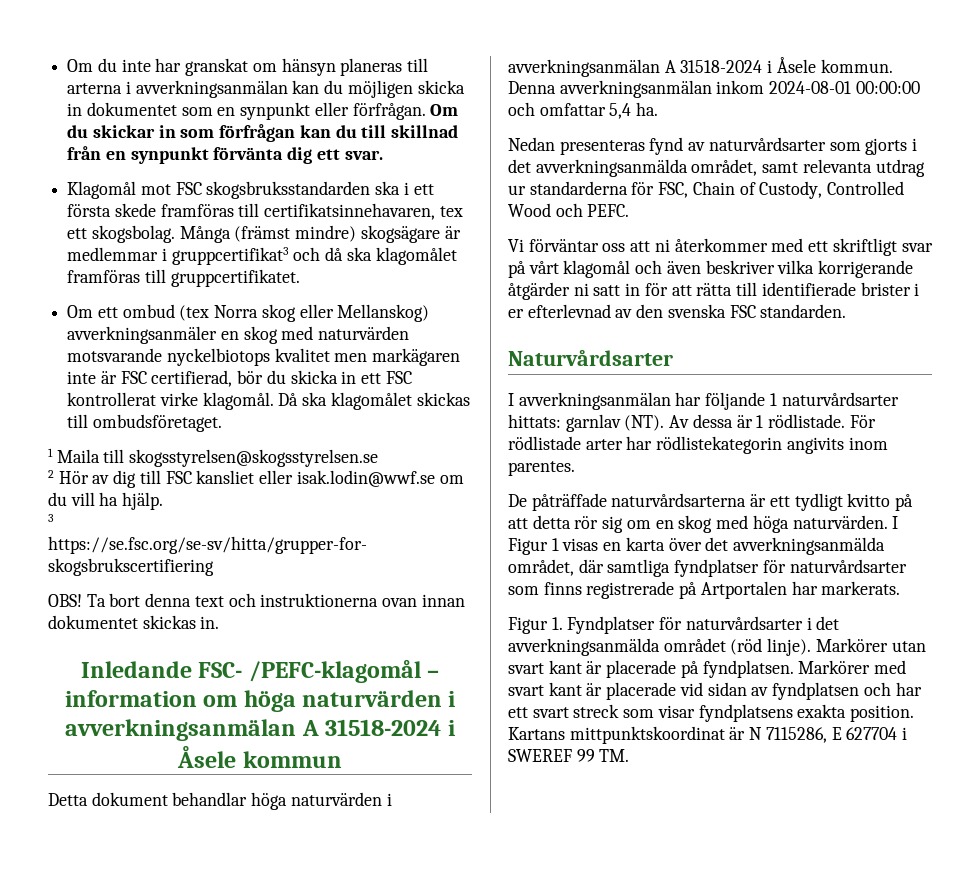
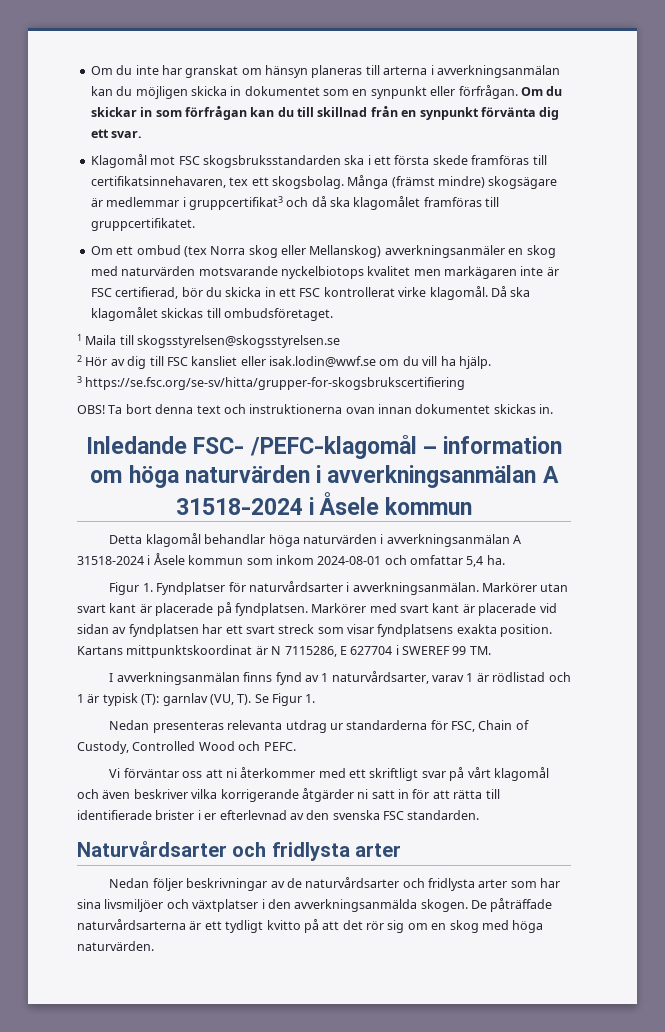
[91,792,168,806] dokument -> [145,533,201,547] klagomål
[820,59,893,73] [508,80,712,98] kommun. Denna avverkningsanmälan -> [188,555,273,565] kommun som
[855,81,920,94] 00:00:00 -> (382, 560) none
[508,137,918,155] [508,159,799,177] Nedan presenteras fynd av naturvårdsarter som gjorts i det avverkningsanmälda området, samt -> [109,581,569,595] [77,602,557,616] [77,624,553,637] [77,645,491,658] [109,671,571,685] [77,693,316,706] [109,720,224,733] Figur 1. Fyndplatser för naturvårdsarter i avverkningsanmälan. Markörer utan svart kant är placerade på fyndplatsen. Markörer med svart kant är placerade vid sidan av fyndplatsen har ett svart streck som visar fyndplatsens exakta position. Kartans mittpunktskoordinat är N 7115286, E 627704 i SWEREF 99 TM. // I avverkningsanmälan finns fynd av 1 naturvårdsarter, varav 1 är rödlistad och 1 är typisk (T): garnlav (VU, T). Se Figur 1. // Nedan presenteras
[508,392,899,410] [508,414,876,432] [508,436,888,454] [508,461,575,476] // I avverkningsanmälan har följande 1 naturvårdsarter hittats: garnlav (NT). Av dessa är 1 rödlistade. För rödlistade arter har rödlistekategorin angivits inom parentes. // -> [232,842,402,861] [109,877,561,891] [77,899,468,912] och fridlysta arter // Nedan följer beskrivningar av de naturvårdsarter och fridlysta arter som har sina livsmiljöer och växtplatser i den avverkningsanmälda skogen.
[532,515,571,529] detta -> [342,920,363,930] det
[892,516,899,529] [508,537,886,555] [508,559,907,577] [508,581,901,599] [508,616,840,634] [508,638,926,656] [508,660,907,678] [508,682,922,700] [508,704,915,722] [508,726,908,744] [508,749,630,762] I Figur 1 visas en karta över det avverkningsanmälda området, där samtliga fyndplatser för naturvårdsarter som finns registrerade på Artportalen har markerats. // Figur 1. Fyndplatser för naturvårdsarter i det avverkningsanmälda området (röd linje). Markörer utan svart kant är placerade på fyndplatsen. Markörer med svart kant är placerade vid sidan av fyndplatsen och har ett svart streck som visar fyndplatsens exakta position. Kartans mittpunktskoordinat är N 7115286, E 627704 i SWEREF 99 TM. -> (154, 946) none

